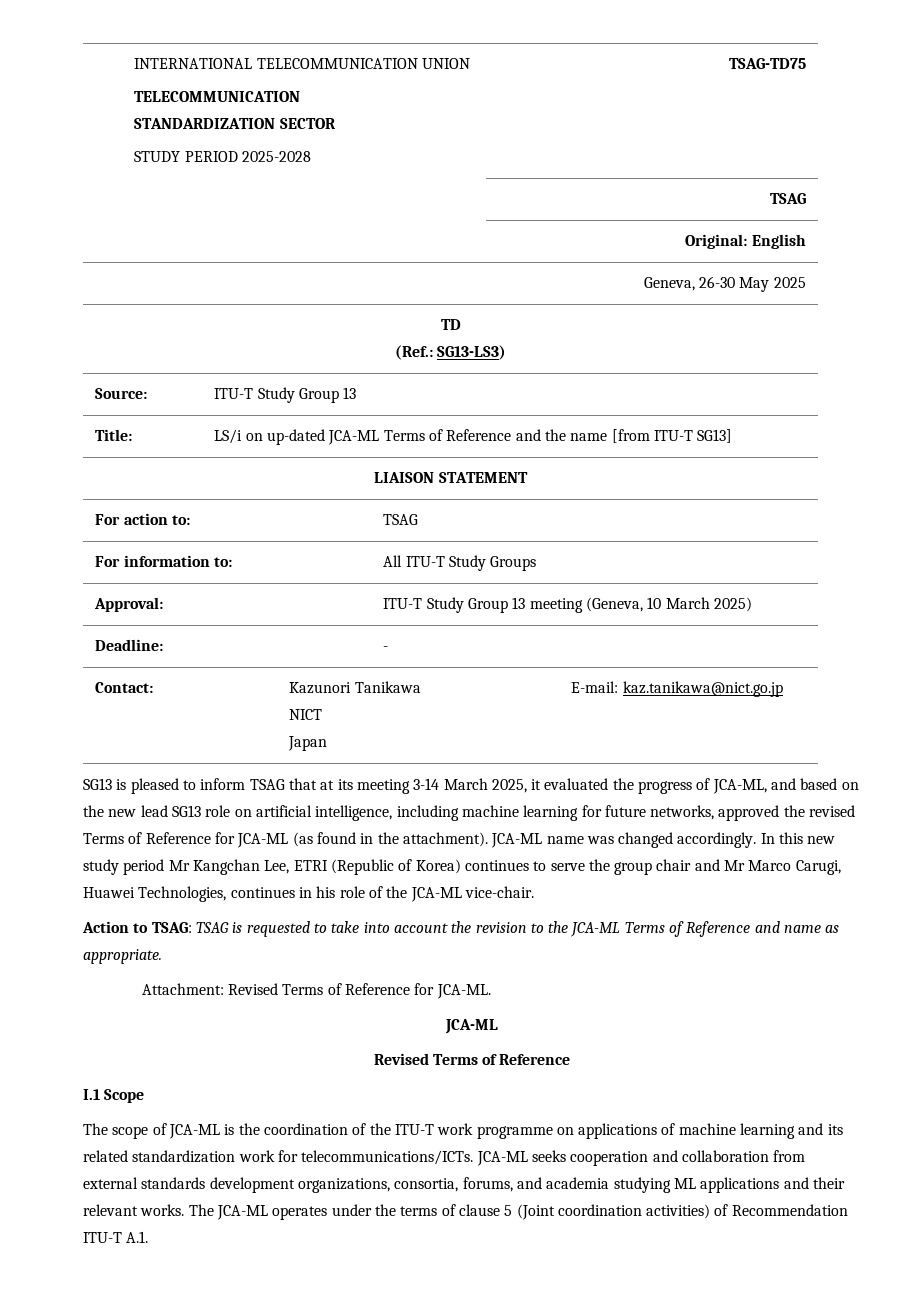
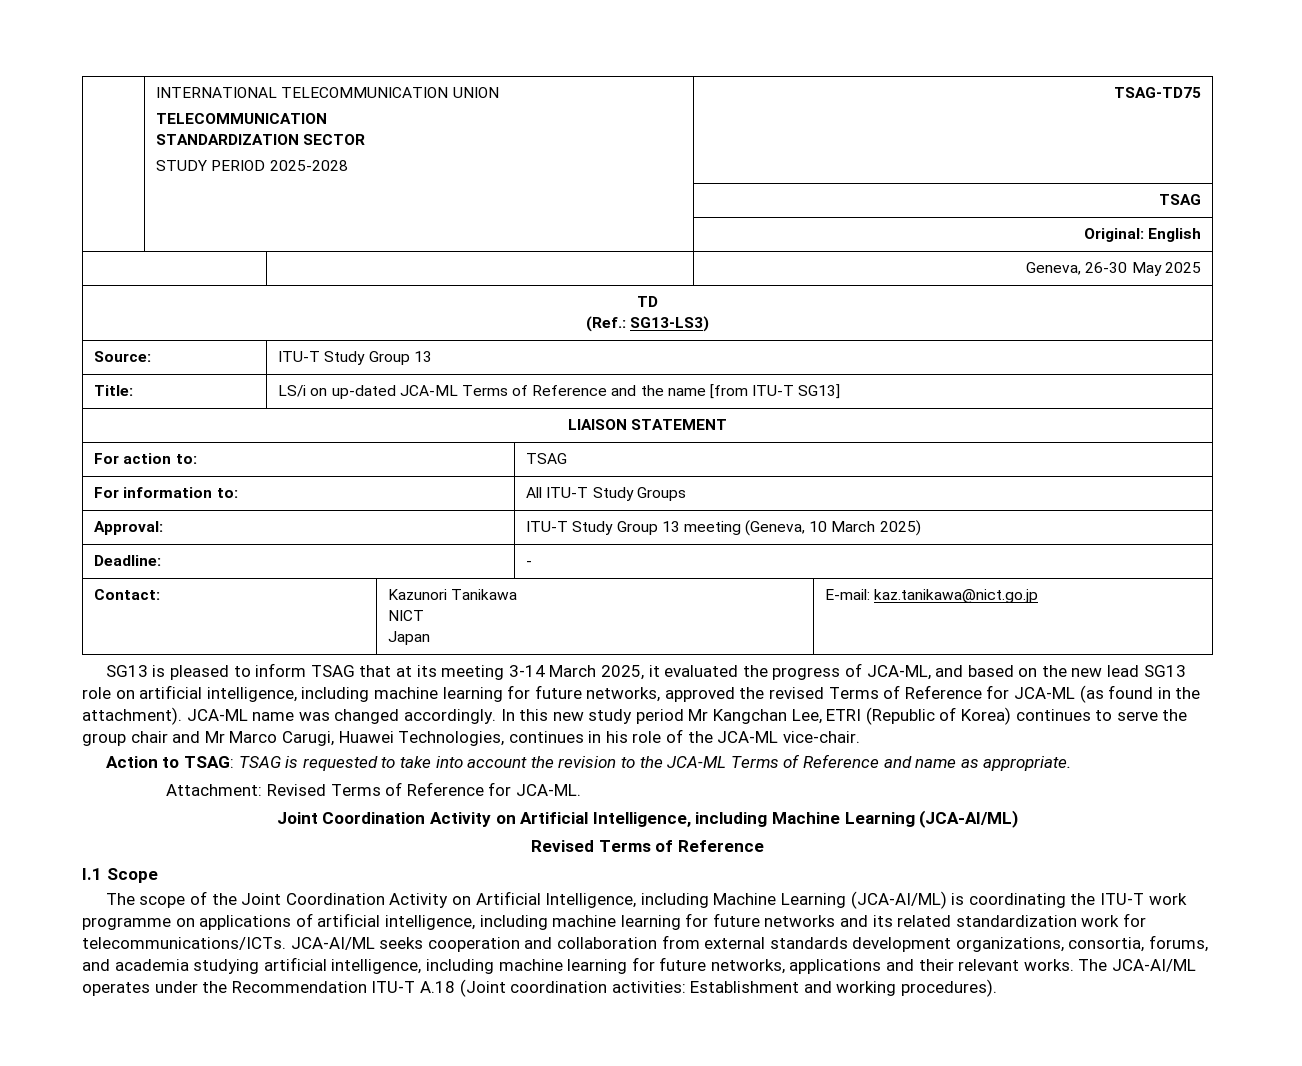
[445,1019,498,1034] JCA-ML -> [276,810,1019,828] Joint Coordination Activity on Artificial Intelligence, including Machine Learning (JCA-AI/ML)
[168,1123,367,1139] JCA-ML is the coordination of -> [211,891,1066,909] the Joint Coordination Activity on Artificial Intelligence, including Machine Learning (JCA-AI/ML) is coordinating
[678,1123,796,1139] machine learning -> [317,913,836,930] artificial intelligence, including machine learning for future networks
[476,1151,528,1166] JCA-ML -> [290,937,375,950] JCA-AI/ML
[673,1178,696,1189] ML -> [263,957,785,974] artificial intelligence, including machine learning for future networks,
[216,1205,268,1220] JCA-ML -> [1112,959,1197,972] JCA-AI/ML
[400,1204,848,1220] [83,1231,149,1243] terms of clause 5 (Joint coordination activities) of Recommendation ITU-T A.1. -> [231,979,998,997] Recommendation ITU-T A.18 (Joint coordination activities: Establishment and working procedures).

